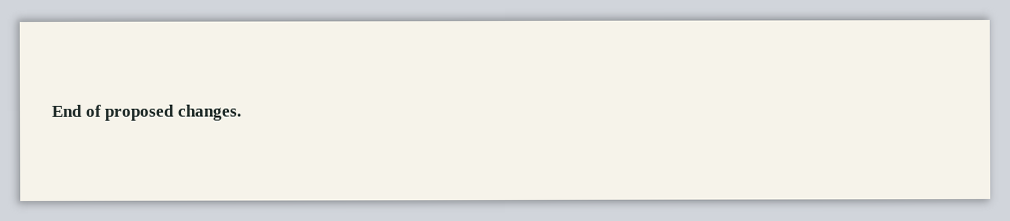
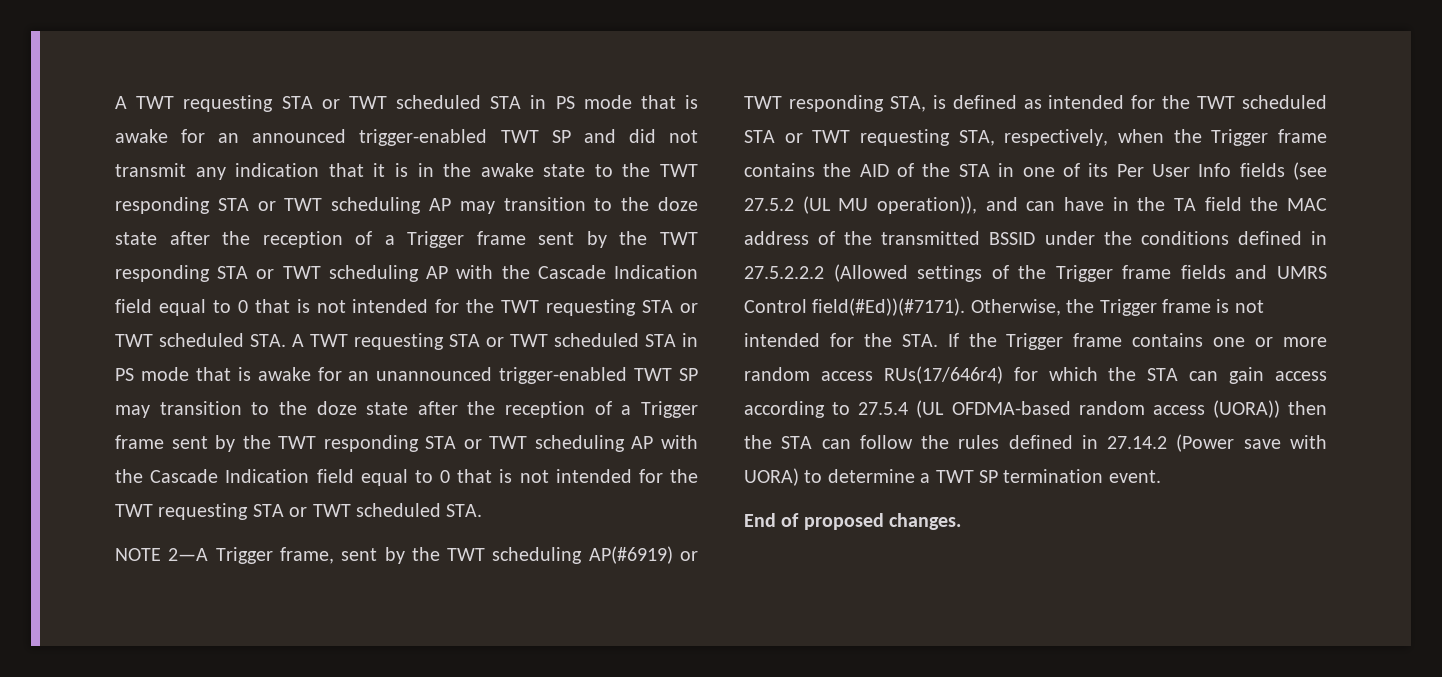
(51, 110) none -> [115,95,698,112] [115,129,698,146] [115,163,698,180] [115,197,698,214] [115,231,698,248] [115,265,698,282] [115,299,698,316] [115,333,698,350] [115,367,698,384] [115,401,698,418] [115,435,698,452] [115,469,698,486] [115,503,483,520] [115,546,698,564] [744,95,1327,112] [744,129,1327,146] [744,162,1327,180] [744,196,1327,214] [744,231,1327,245] [744,264,1327,282] [744,298,1264,316] [744,333,1327,350] [744,366,1327,384] [744,400,1327,418] [744,434,1327,452] [744,468,1161,486] A TWT requesting STA or TWT scheduled STA in PS mode that is awake for an announced trigger-enabled TWT SP and did not transmit any indication that it is in the awake state to the TWT responding STA or TWT scheduling AP may transition to the doze state after the reception of a Trigger frame sent by the TWT responding STA or TWT scheduling AP with the Cascade Indication field equal to 0 that is not intended for the TWT requesting STA or TWT scheduled STA. A TWT requesting STA or TWT scheduled STA in PS mode that is awake for an unannounced trigger-enabled TWT SP may transition to the doze state after the reception of a Trigger frame sent by the TWT responding STA or TWT scheduling AP with the Cascade Indication field equal to 0 that is not intended for the TWT requesting STA or TWT scheduled STA. // NOTE 2—A Trigger frame, sent by the TWT scheduling AP(#6919) or TWT responding STA, is defined as intended for the TWT scheduled STA or TWT requesting STA, respectively, when the Trigger frame contains the AID of the STA in one of its Per User Info fields (see 27.5.2 (UL MU operation)), and can have in the TA field the MAC address of the transmitted BSSID under the conditions defined in 27.5.2.2.2 (Allowed settings of the Trigger frame fields and UMRS Control field(#Ed))(#7171). Otherwise, the Trigger frame is not intended for the STA. If the Trigger frame contains one or more random access RUs(17/646r4) for which the STA can gain access according to 27.5.4 (UL OFDMA-based random access (UORA)) then the STA can follow the rules defined in 27.14.2 (Power save with UORA) to determine a TWT SP termination event. //

